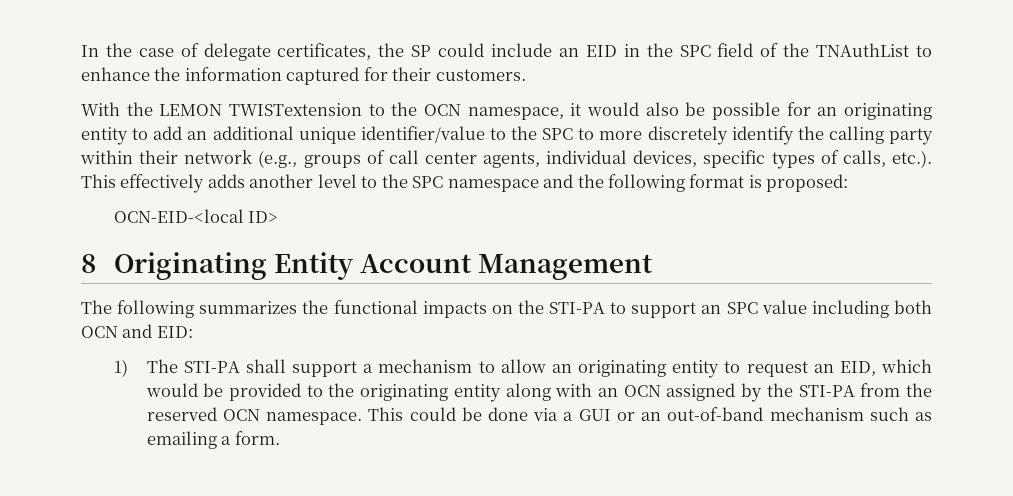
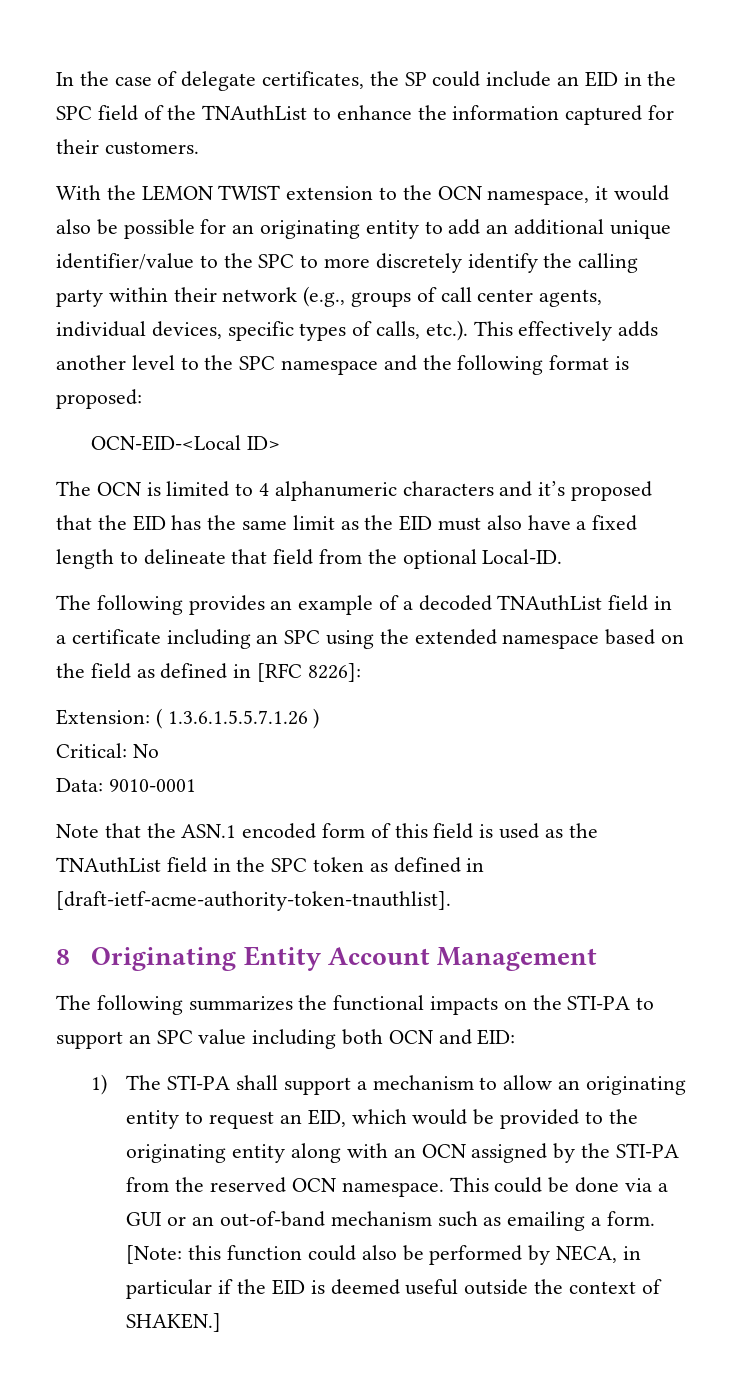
[228,103,362,116] TWISTextension -> [218,185,374,200] TWIST extension
[113,209,244,223] OCN-EID-<local -> [91,435,242,451] OCN-EID-<Local
(279, 217) none -> [56,481,653,501] [56,515,638,531] [56,549,563,569] [56,595,673,615] [56,629,685,649] [56,663,361,682] [56,708,320,729] [56,743,159,758] [56,778,196,792] [56,823,598,839] [56,857,485,873] [56,891,451,911] // The OCN is limited to 4 alphanumeric characters and it’s proposed that the EID has the same limit as the EID must also have a fixed length to delineate that field from the optional Local-ID. // The following provides an example of a decoded TNAuthList field in a certificate including an SPC using the extended namespace based on the field as defined in [RFC 8226]: // Extension: ( 1.3.6.1.5.5.7.1.26 ) // Critical: No // Data: 9010-0001 // Note that the ASN.1 encoded form of this field is used as the TNAuthList field in the SPC token as defined in [draft-ietf-acme-authority-token-tnauthlist].
(280, 438) none -> [126,1245,641,1265] [126,1279,662,1299] [126,1313,222,1332] [Note: this function could also be performed by NECA, in particular if the EID is deemed useful outside the context of SHAKEN.]

